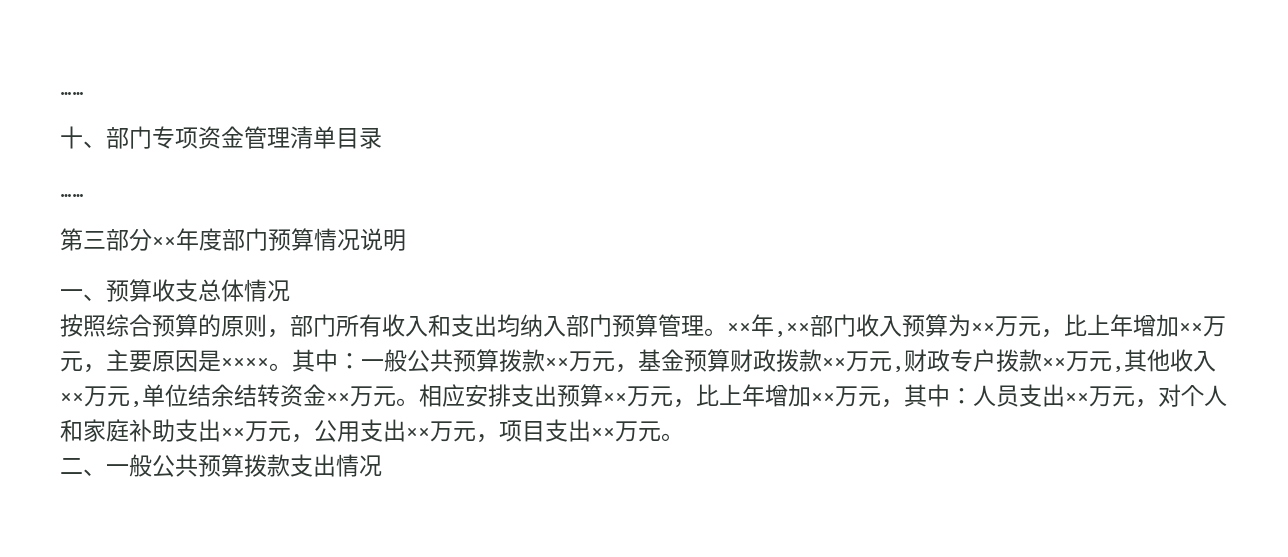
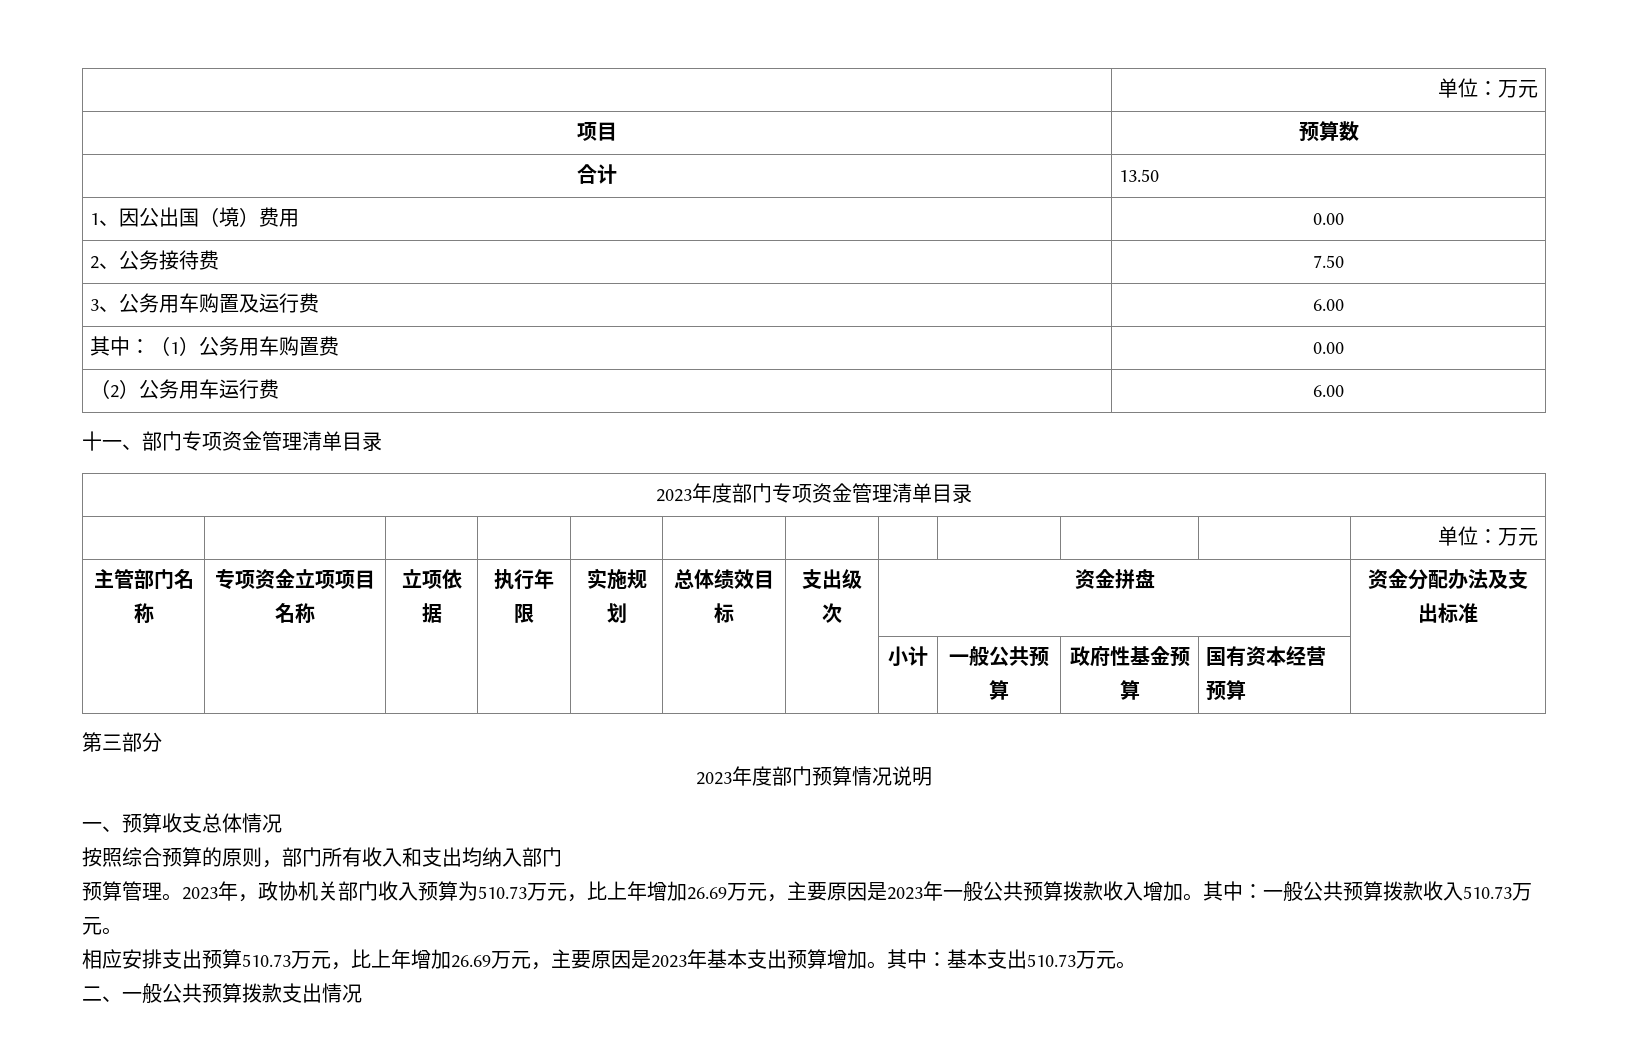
[60,92,84,95] …… -> [1437,78,1538,98] [577,122,617,141] [1298,121,1359,142] [577,164,617,184] [1119,169,1160,182] [90,207,300,227] [1313,213,1344,225] [90,250,220,270] [1313,255,1344,268] [90,293,320,313] [1313,299,1344,311] [90,336,340,356] [1313,342,1344,354] [90,379,280,399] [1313,385,1344,397] | 单位：万元 // 项目 | 预算数 // 合计 | 13.50 // 1、因公出国（境）费用 | 0.00 // 2、公务接待费 | 7.50 // 3、公务用车购置及运行费 | 6.00 // 其中：（1）公务用车购置费 | 0.00 // （2）公务用车运行费 | 6.00
(83, 137) none -> [102,440,122,449] 一
[60,194,84,197] // …… -> [656,483,972,503] [1437,526,1538,546] [93,569,194,589] [133,603,154,624] [215,569,375,590] [275,603,315,624] [401,569,462,589] [421,603,442,623] [494,569,554,590] [514,603,534,623] [586,568,647,589] [606,603,627,623] [674,569,774,589] [714,603,734,623] [802,569,862,589] [822,603,842,623] [1074,569,1155,589] [1368,569,1528,590] [1418,603,1478,623] [888,646,928,667] [949,646,1049,667] [989,680,1009,700] [1069,646,1190,667] [1119,680,1140,700] [1206,646,1327,666] [1206,680,1247,701] // 2023年度部门专项资金管理清单目录 // | | | | | | | | | | | 单位：万元 // 主管部门名称 | 专项资金立项项目名称 | 立项依据 | 执行年限 | 实施规划 | 总体绩效目标 | 支出级次 | 资金拼盘 | 资金分配办法及支出标准 // | | | | | | | 小计 | 一般公共预算 | 政府性基金预算 | 国有资本经营预算 |
[152,237,176,248] ×× -> [696,772,732,785] // 2023
(612, 325) none -> (562, 857) //
[727,314,810,337] ××年,×× -> [182,881,338,902] 2023年，政协机关
[971,314,1226,338] [60,349,269,373] ××万元，比上年增加××万元，主要原因是×××× -> [478,881,1183,902] 510.73万元，比上年增加26.69万元，主要原因是2023年一般公共预算拨款收入增加
[545,349,1216,373] [60,384,419,407] ××万元，基金预算财政拨款××万元,财政专户拨款××万元,其他收入××万元,单位结余结转资金××万元。 -> [1423,881,1532,901] [82,917,122,935] 收入510.73万元。 //
[603,384,1227,408] [60,419,615,443] ××万元，比上年增加××万元，其中：人员支出××万元，对个人和家庭补助支出××万元，公用支出××万元，项目支出×× -> [242,949,1076,970] 510.73万元，比上年增加26.69万元，主要原因是2023年基本支出预算增加。其中：基本支出510.73

